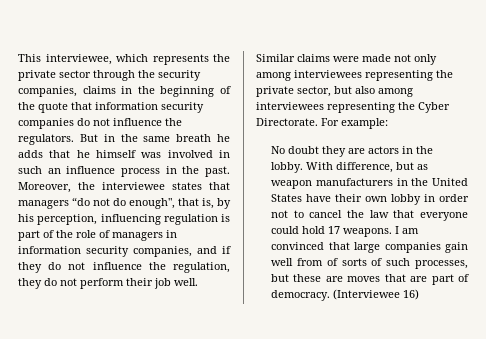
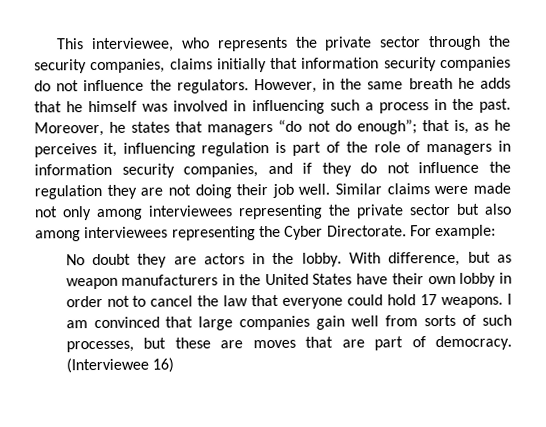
[116,54,148,62] which -> [180,37,210,49] who
[121,86,231,97] [18,102,68,113] in the beginning of the quote -> [216,58,267,73] initially
[79,134,98,142] But -> [253,78,317,94] However,
[18,166,116,174] such an influence -> [251,99,374,115] influencing such a
[78,182,165,190] the interviewee -> [109,121,127,133] he
[129,198,175,209] enough", -> [356,119,417,135] enough”;
[217,198,231,209] [18,214,98,225] by his perception, -> [473,119,511,131] [34,142,117,158] as he perceives it,
[173,262,230,273] [18,278,124,289] regulation, they do not perform -> [34,184,232,200] regulation they are not doing
[297,86,331,97] sector, -> [409,203,451,216] sector
[326,258,338,266] of -> (419, 321) none

